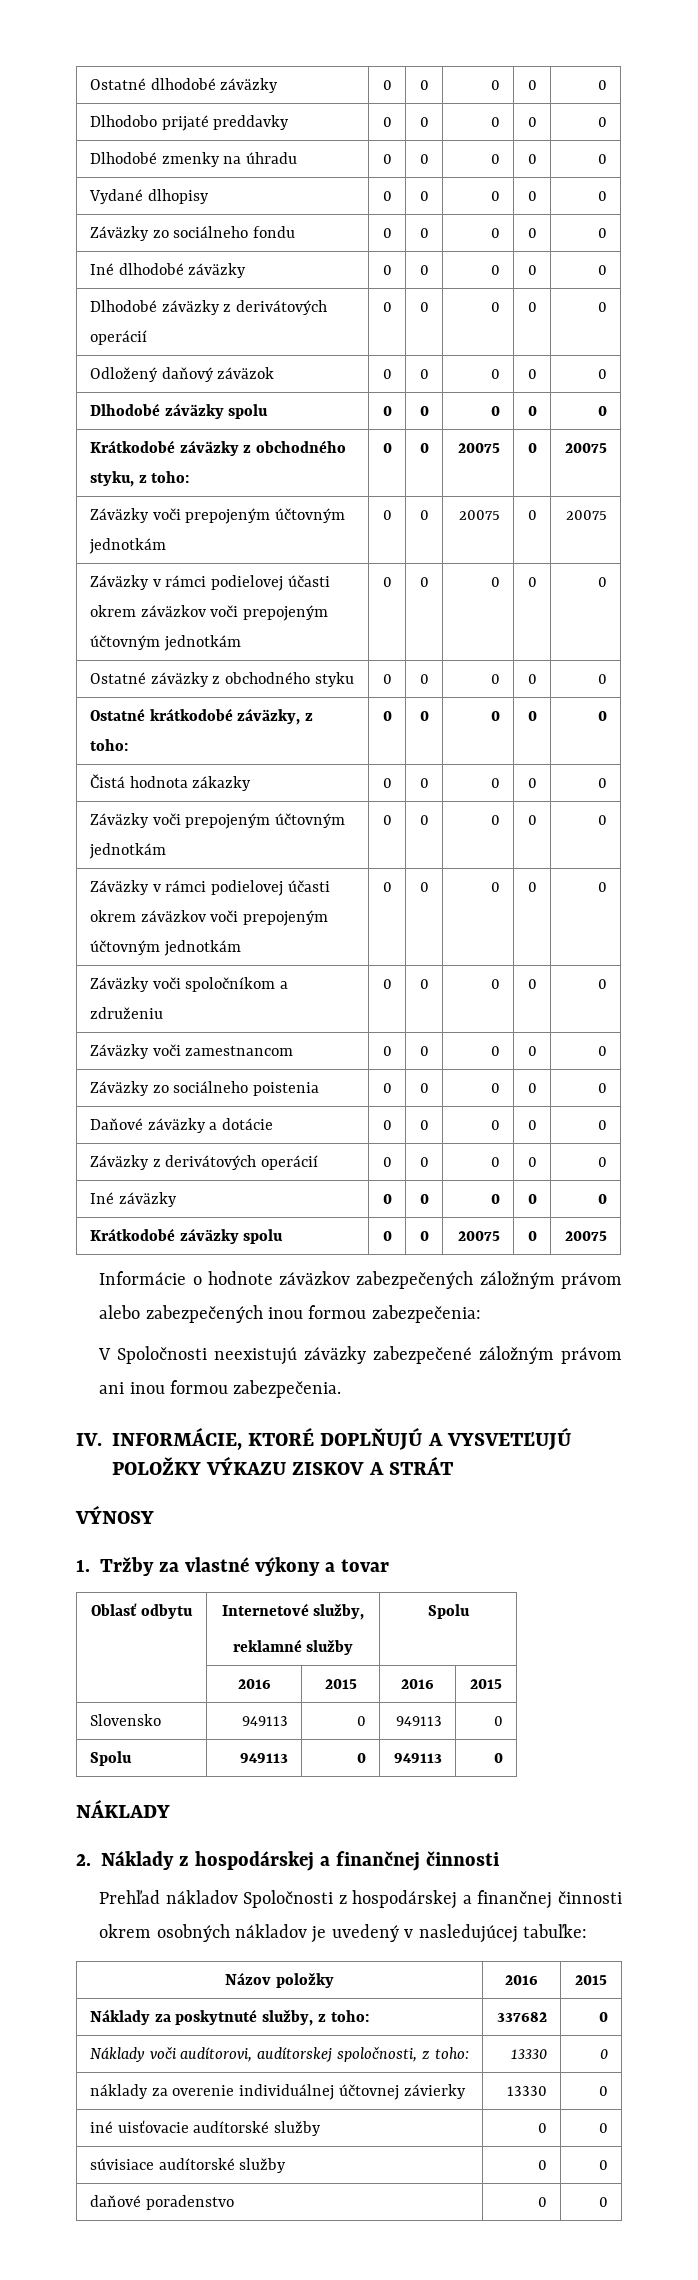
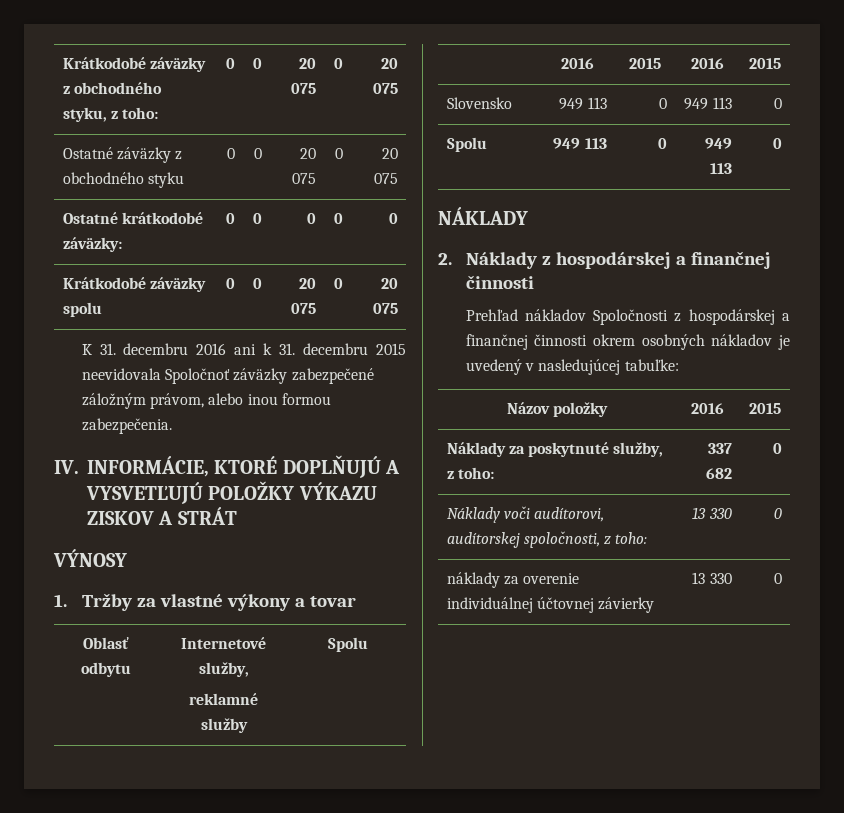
[89,78,279,93] [383,80,393,90] [420,80,430,90] [491,80,501,90] [528,80,538,90] [598,80,608,90] [89,115,290,131] [383,117,393,127] [420,117,430,127] [491,117,501,127] [528,117,538,127] [598,117,608,127] [89,152,298,167] [383,154,393,164] [420,154,430,164] [491,154,501,164] [528,154,538,164] [598,154,608,164] [88,189,209,204] [383,191,393,201] [420,191,430,201] [491,191,501,201] [528,191,538,201] [598,191,608,201] [89,226,296,241] [383,228,393,238] [420,228,430,238] [491,228,501,238] [528,228,538,238] [598,228,608,238] [89,263,247,278] [383,265,393,275] [420,265,430,275] [491,265,501,275] [528,265,538,275] [598,265,608,275] [89,300,328,315] [89,330,147,345] [383,302,393,312] [420,302,430,312] [491,302,501,312] [528,302,538,312] [598,302,608,312] [89,367,275,382] [383,369,393,379] [420,369,430,379] [491,369,501,379] [528,369,538,379] [598,369,608,379] [89,403,269,419] [383,406,393,416] [420,406,430,416] [491,406,501,416] [528,406,538,416] [598,406,608,416] Ostatné dlhodobé záväzky | 0 | 0 | 0 | 0 | 0 // Dlhodobo prijaté preddavky | 0 | 0 | 0 | 0 | 0 // Dlhodobé zmenky na úhradu | 0 | 0 | 0 | 0 | 0 // Vydané dlhopisy | 0 | 0 | 0 | 0 | 0 // Záväzky zo sociálneho fondu | 0 | 0 | 0 | 0 | 0 // Iné dlhodobé záväzky | 0 | 0 | 0 | 0 | 0 // Dlhodobé záväzky z derivátových operácií | 0 | 0 | 0 | 0 | 0 // Odložený daňový záväzok | 0 | 0 | 0 | 0 | 0 // Dlhodobé záväzky spolu | 0 | 0 | 0 | 0 | 0 // -> (62, 63) none
[458,443,501,453] [528,443,538,453] [565,443,608,453] [89,508,346,524] [88,538,166,554] [383,510,393,520] [420,510,430,520] [459,510,501,520] [528,510,538,520] [566,510,608,520] [89,575,331,591] [89,605,329,621] [89,635,241,651] [383,577,393,587] [420,577,430,587] [491,577,501,587] [528,577,538,587] [598,577,608,587] 20075 | 0 | 20075 // Záväzky voči prepojeným účtovným jednotkám | 0 | 0 | 20075 | 0 | 20075 // Záväzky v rámci podielovej účasti okrem záväzkov voči prepojeným účtovným jednotkám | 0 | 0 | 0 | 0 | 0 -> [298,58,316,69] [290,83,316,94] [333,58,343,69] [380,58,398,69] [372,83,398,94] 20 075 | 0 | 20 075
[491,674,501,684] [528,674,538,684] [598,674,608,684] 0 | 0 | 0 -> [299,148,316,159] [291,173,316,184] [334,148,343,159] [381,148,398,159] [373,173,398,184] 20 075 | 0 | 20 075
[237,708,314,725] [89,739,128,751] [383,711,393,721] [420,711,430,721] [491,711,501,721] [528,711,538,721] [598,711,608,721] [89,774,252,791] [383,778,393,788] [420,778,430,788] [491,778,501,788] [528,778,538,788] [598,778,608,788] [89,813,346,829] [88,843,166,859] [383,815,393,825] [420,815,430,825] [491,815,501,825] [528,815,538,825] [598,815,608,825] [89,880,331,896] [89,910,329,926] [89,940,241,956] [383,882,393,892] [420,882,430,892] [491,882,501,892] [528,882,538,892] [598,882,608,892] [89,977,289,992] [89,1007,163,1019] [383,979,393,989] [420,979,430,989] [491,979,501,989] [528,979,538,989] [598,979,608,989] [89,1044,294,1059] [383,1046,393,1056] [420,1046,430,1056] [491,1046,501,1056] [528,1046,538,1056] [598,1046,608,1056] [89,1081,320,1096] [383,1083,393,1093] [420,1083,430,1093] [491,1083,501,1093] [528,1083,538,1093] [598,1083,608,1093] [89,1118,274,1133] [383,1120,393,1130] [420,1120,430,1130] [491,1120,501,1130] [528,1120,538,1130] [598,1120,608,1130] [89,1155,319,1170] [383,1157,393,1167] [420,1157,430,1167] [491,1157,501,1167] [528,1157,538,1167] [598,1157,608,1167] [89,1192,177,1207] záväzky, z toho: | 0 | 0 | 0 | 0 | 0 // Čistá hodnota zákazky | 0 | 0 | 0 | 0 | 0 // Záväzky voči prepojeným účtovným jednotkám | 0 | 0 | 0 | 0 | 0 // Záväzky v rámci podielovej účasti okrem záväzkov voči prepojeným účtovným jednotkám | 0 | 0 | 0 | 0 | 0 // Záväzky voči spoločníkom a združeniu | 0 | 0 | 0 | 0 | 0 // Záväzky voči zamestnancom | 0 | 0 | 0 | 0 | 0 // Záväzky zo sociálneho poistenia | 0 | 0 | 0 | 0 | 0 // Daňové záväzky a dotácie | 0 | 0 | 0 | 0 | 0 // Záväzky z derivátových operácií | 0 | 0 | 0 | 0 | 0 // Iné záväzky -> [62,237,122,252] záväzky:
[458,1231,501,1241] [528,1231,538,1241] [565,1231,608,1241] [99,1271,622,1289] [99,1305,481,1323] [98,1346,298,1365] 20075 | 0 | 20075 // Informácie o hodnote záväzkov zabezpečených záložným právom alebo zabezpečených inou formou zabezpečenia: // V Spoločnosti neexistujú -> [298,278,316,289] [290,303,316,314] [333,278,343,289] [380,278,398,289] [372,303,398,314] [81,343,406,355] [81,368,230,384] 20 075 | 0 | 20 075 // K 31. decembru 2016 ani k 31. decembru 2015 neevidovala Spoločnoť
[561,1347,622,1364] [99,1382,125,1394] právom ani -> [149,393,244,409] právom, alebo
[242,1716,289,1726] [357,1716,367,1726] [396,1716,443,1726] 949113 | 0 | 949113 -> [559,97,607,110] [658,98,667,109] [684,97,732,110] 949 113 | 0 | 949 113
[240,1753,289,1763] [357,1753,367,1763] [394,1753,443,1763] 949113 | 0 | 949113 -> [553,138,607,149] [657,138,667,149] [704,138,732,149] [709,163,732,174] 949 113 | 0 | 949 113
[497,2012,548,2022] 337682 -> [707,443,732,454] [705,468,732,479] 337 682
[511,2049,548,2059] 13330 -> [692,507,732,519] 13 330
[507,2086,548,2096] [599,2086,609,2096] [89,2120,322,2136] [538,2123,548,2133] [599,2123,609,2133] [89,2158,287,2173] [538,2160,548,2170] [599,2160,609,2170] [89,2195,234,2210] [538,2197,548,2207] [599,2197,609,2207] 13330 | 0 // iné uisťovacie audítorské služby | 0 | 0 // súvisiace audítorské služby | 0 | 0 // daňové poradenstvo | 0 | 0 -> [692,572,732,584] [773,573,782,584] 13 330 | 0

